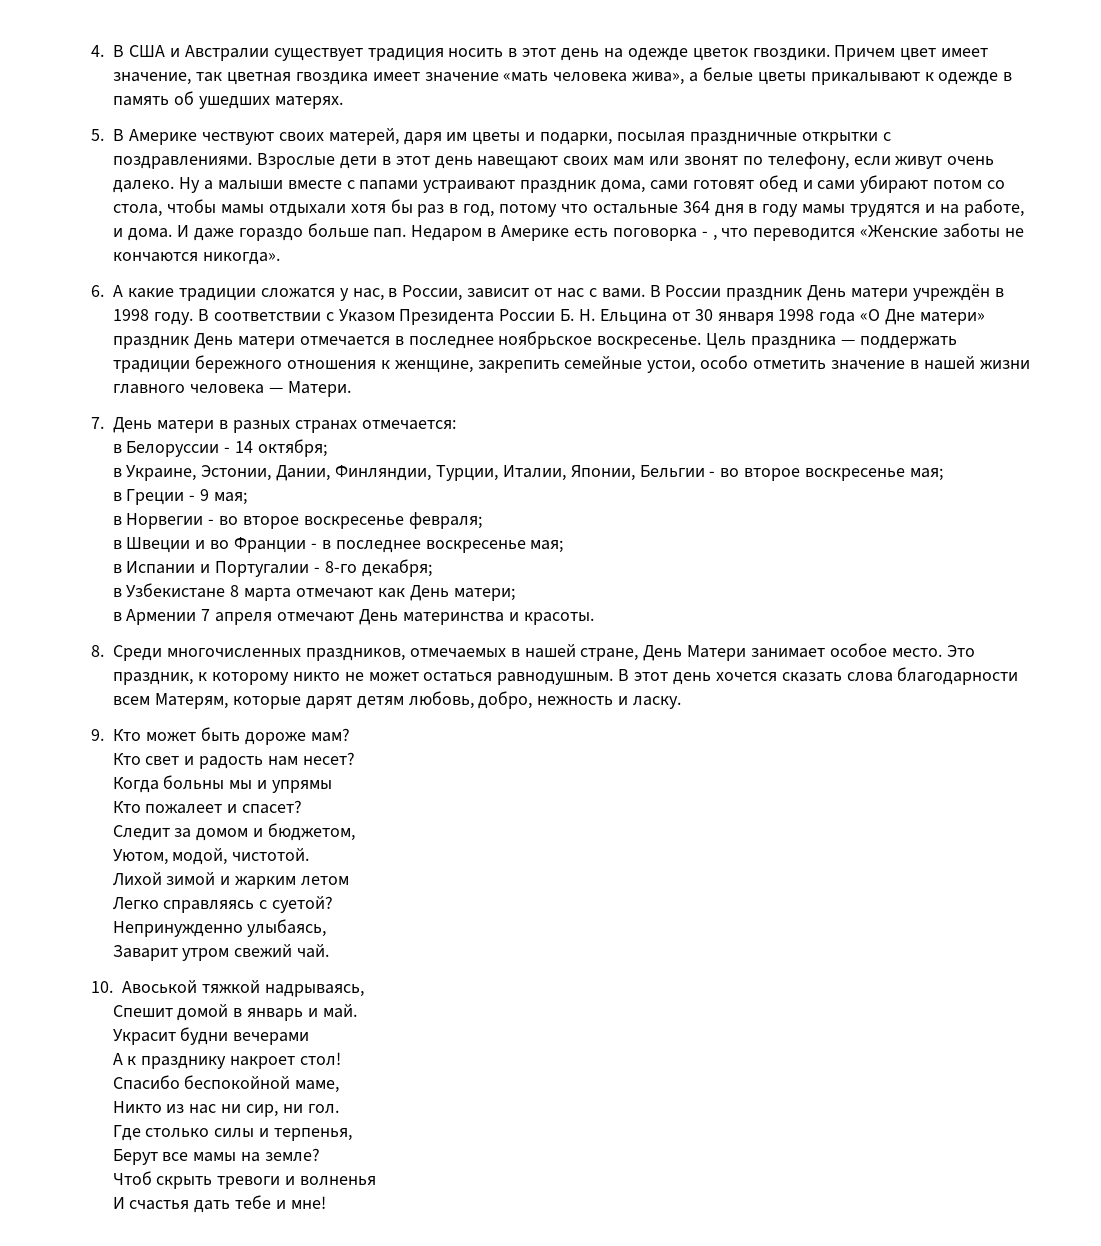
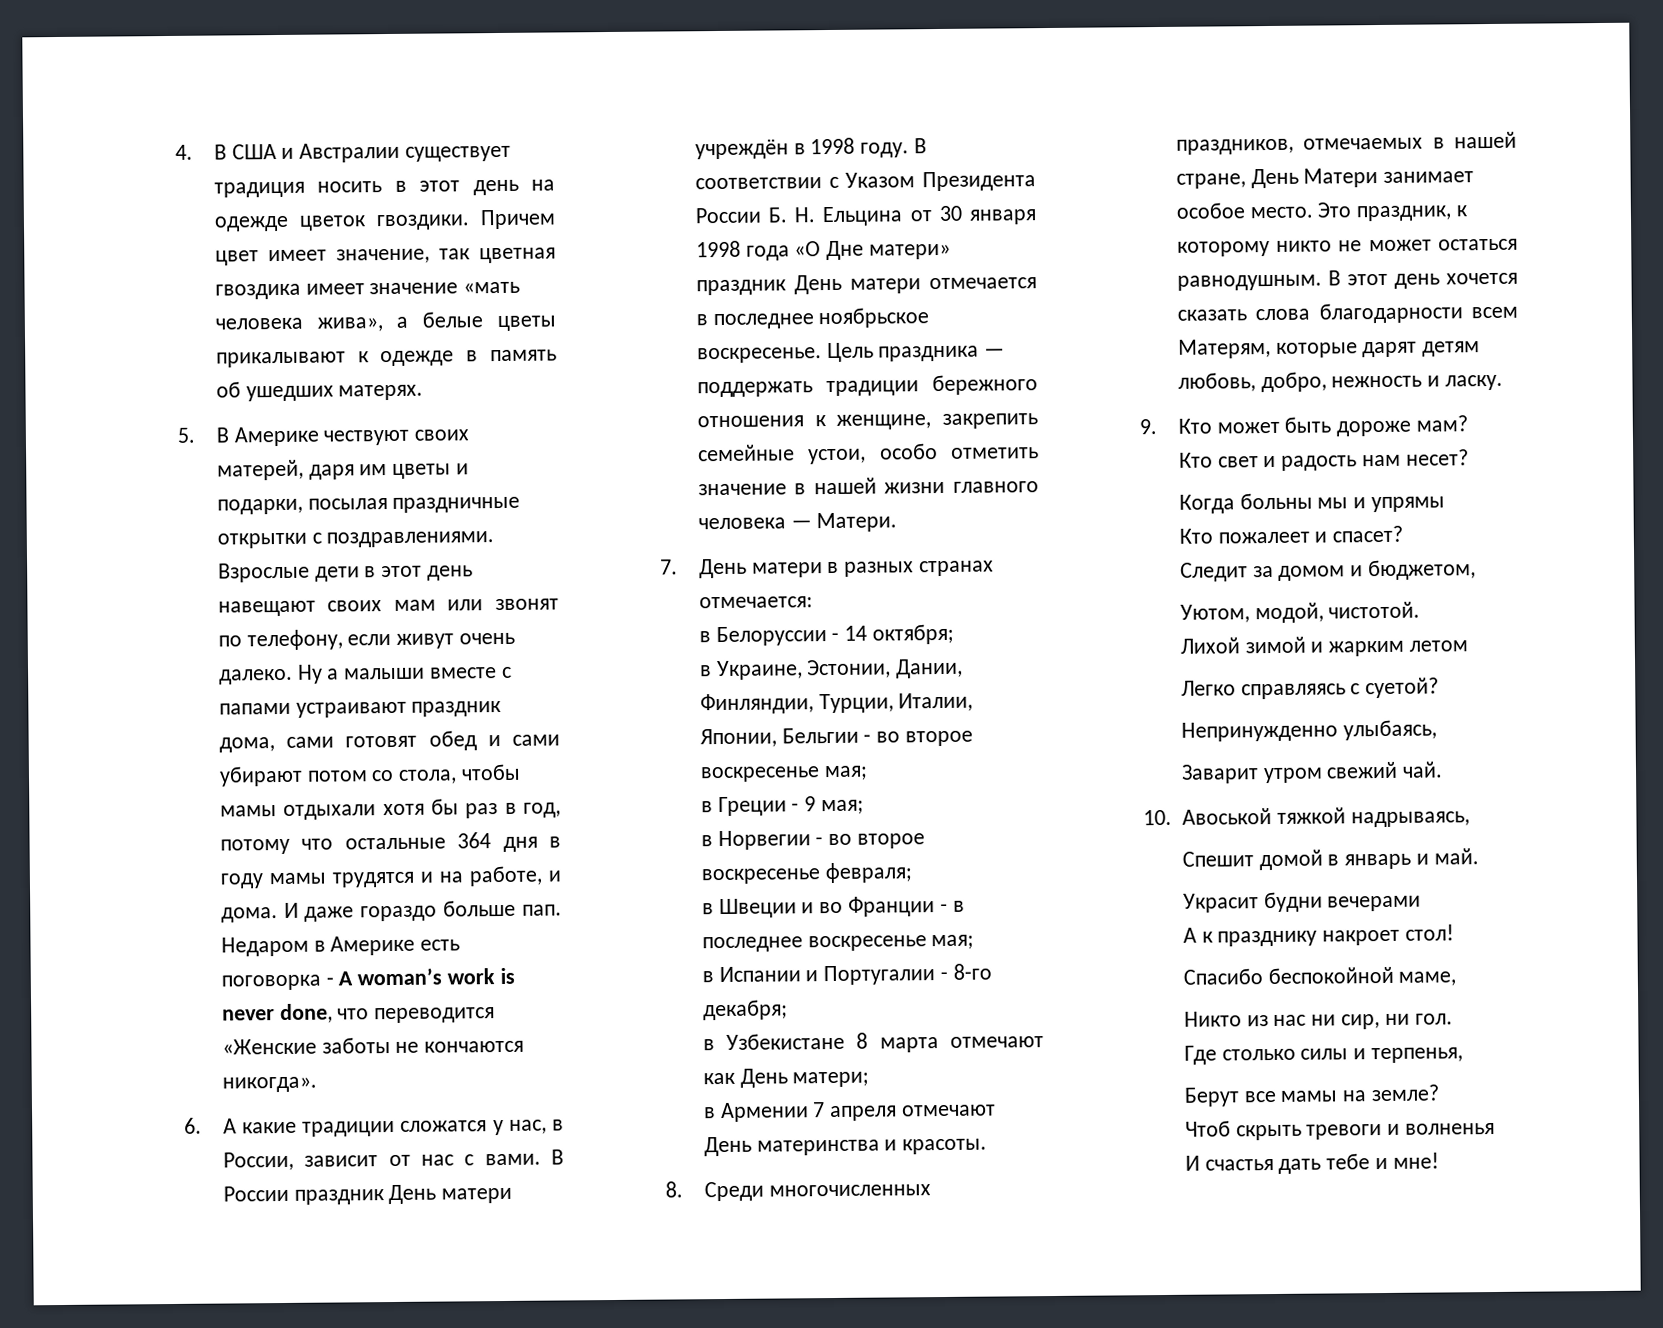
[712,234,717,241] , -> [338,967,515,986] [221,1003,333,1024] A woman’s work is never done,

